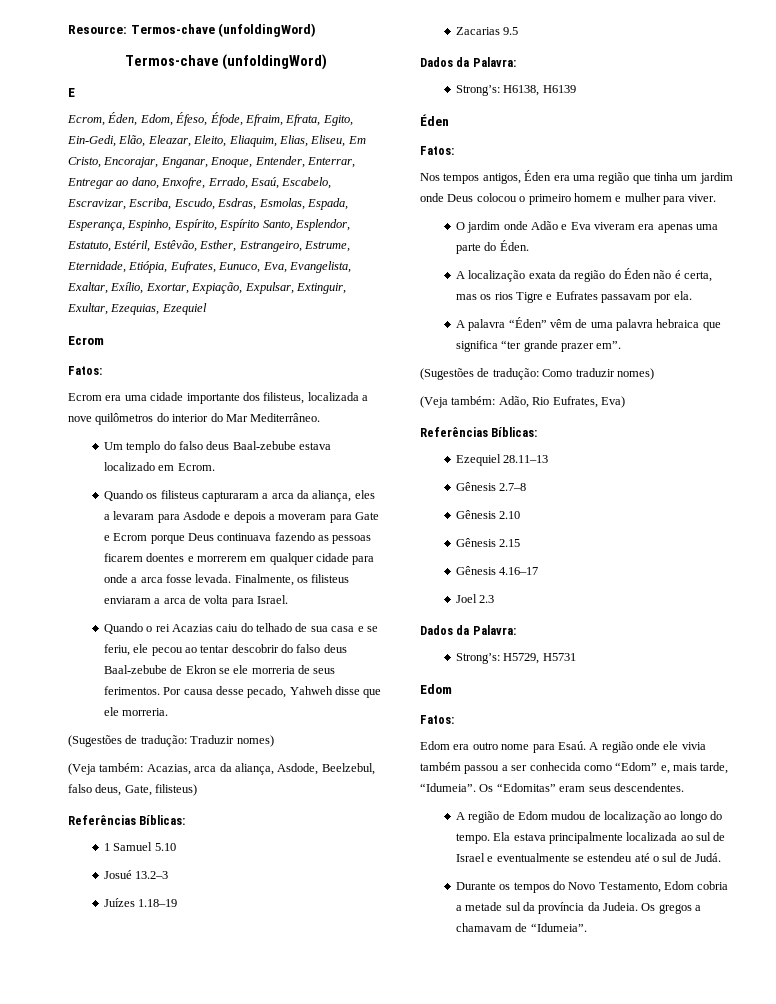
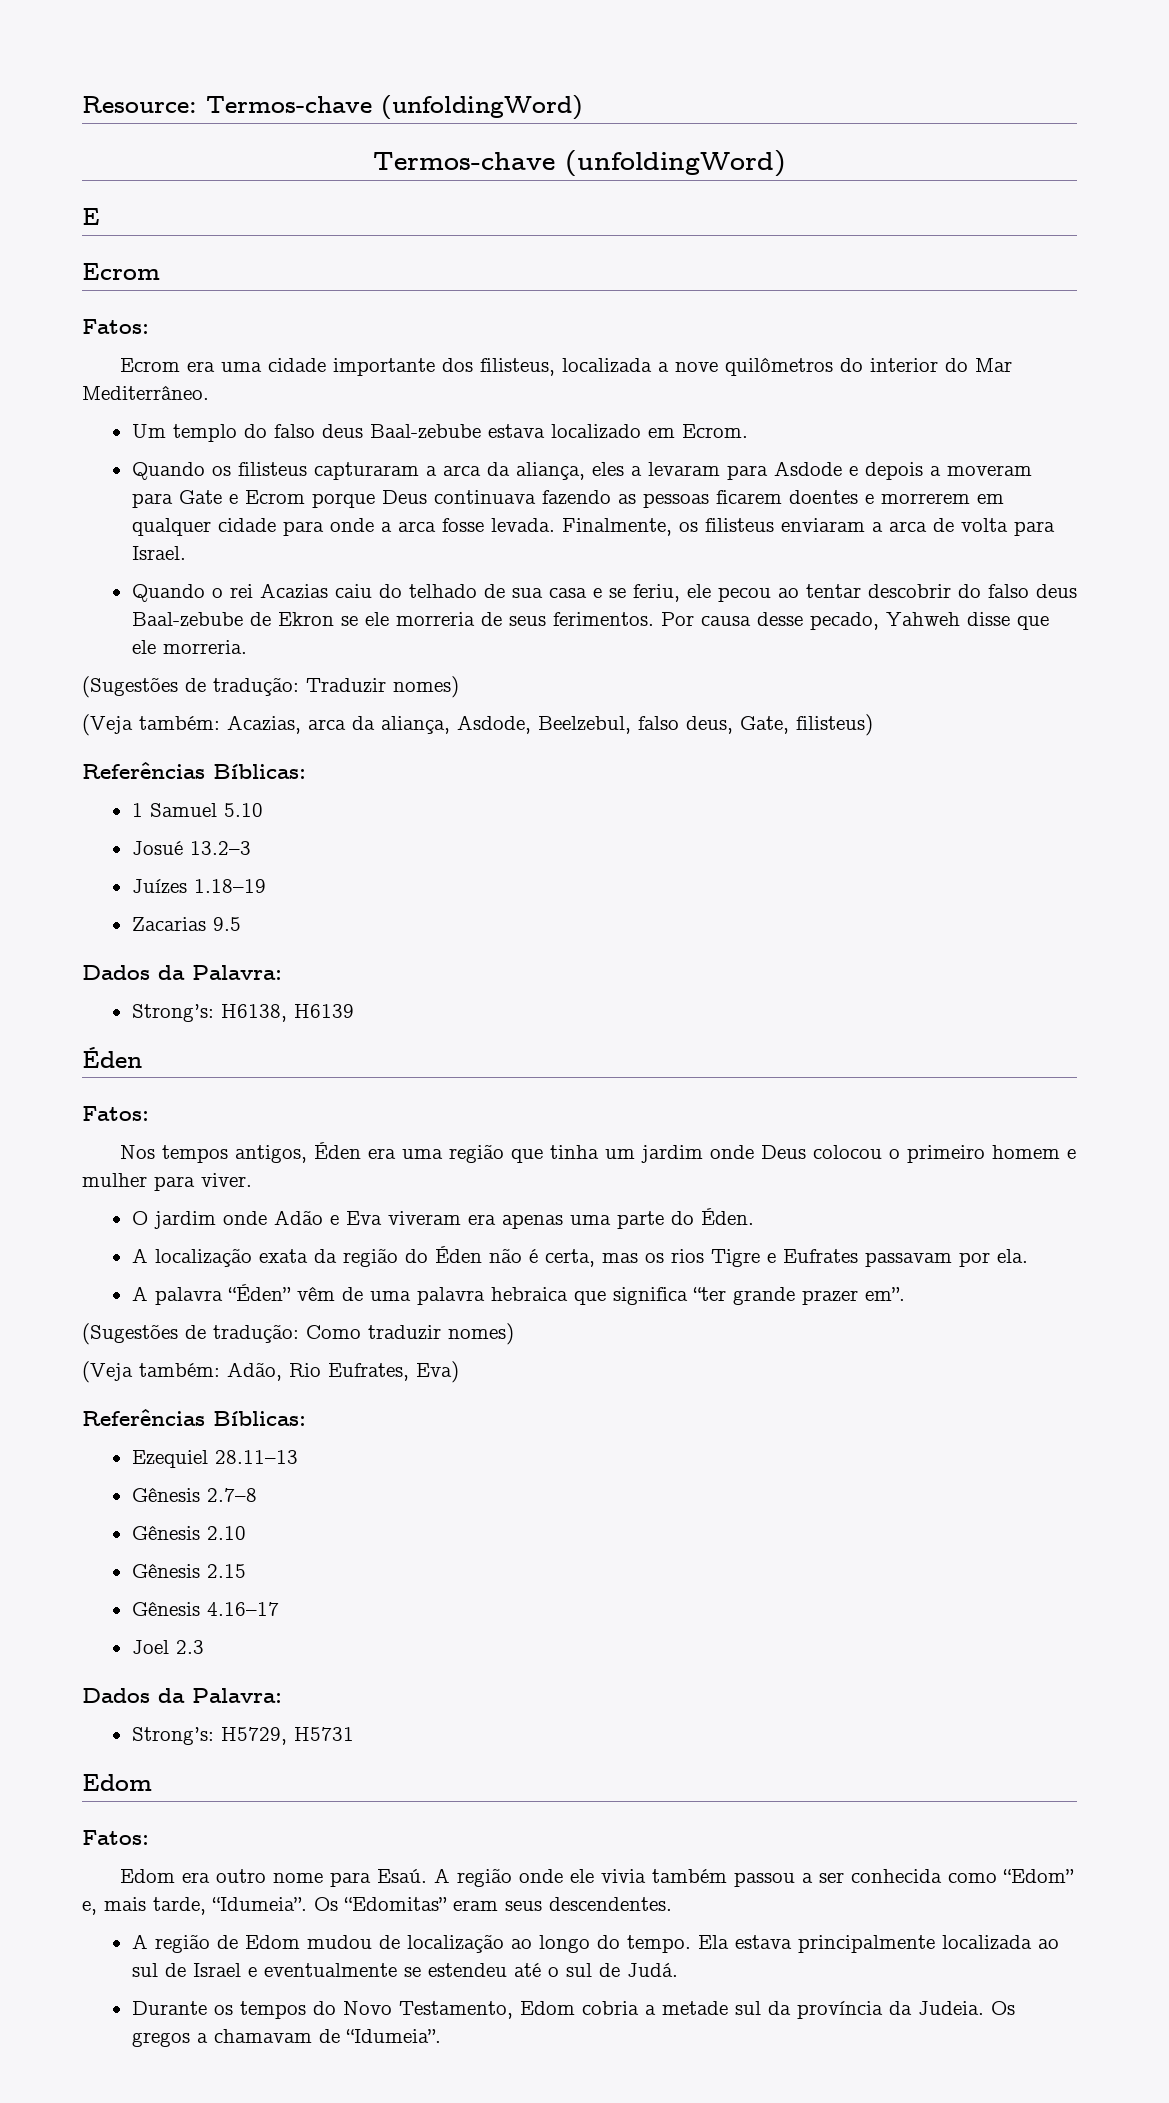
[67,112,353,126] [67,135,366,147] [68,156,355,168] [67,177,332,189] [67,198,348,210] [67,219,350,231] [67,240,350,252] [67,261,351,273] [67,282,346,294] [67,303,207,315] // Ecrom, Éden, Edom, Éfeso, Éfode, Efraim, Efrata, Egito, Ein-Gedi, Elão, Eleazar, Eleito, Eliaquim, Elias, Eliseu, Em Cristo, Encorajar, Enganar, Enoque, Entender, Enterrar, Entregar ao dano, Enxofre, Errado, Esaú, Escabelo, Escravizar, Escriba, Escudo, Esdras, Esmolas, Espada, Esperança, Espinho, Espírito, Espírito Santo, Esplendor, Estatuto, Estéril, Estêvão, Esther, Estrangeiro, Estrume, Eternidade, Etiópia, Eufrates, Eunuco, Eva, Evangelista, Exaltar, Exílio, Exortar, Expiação, Expulsar, Extinguir, Exultar, Ezequias, Ezequiel -> (100, 216) none

